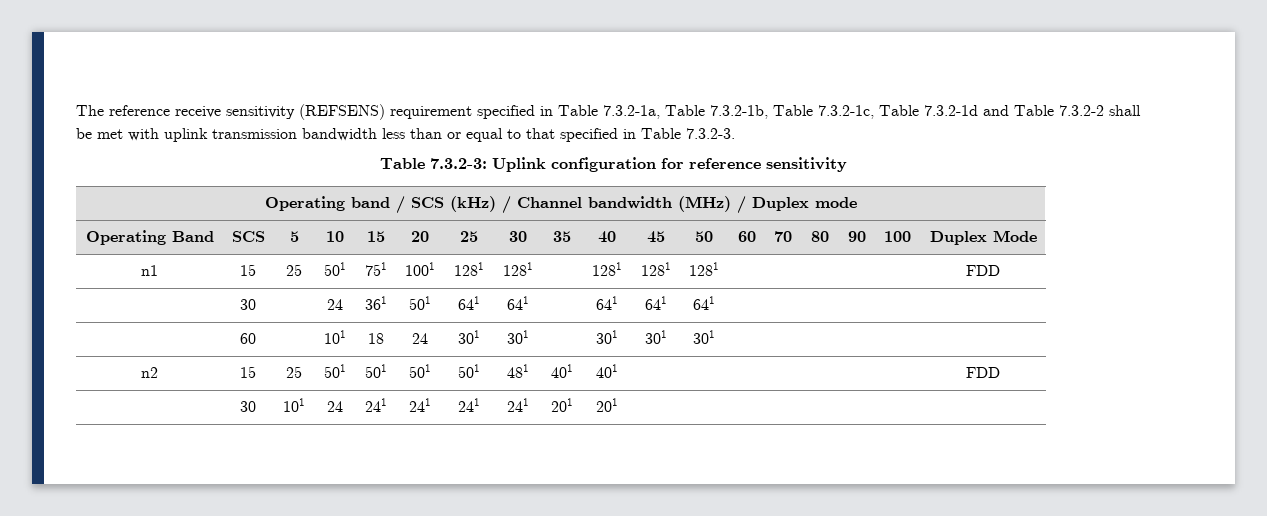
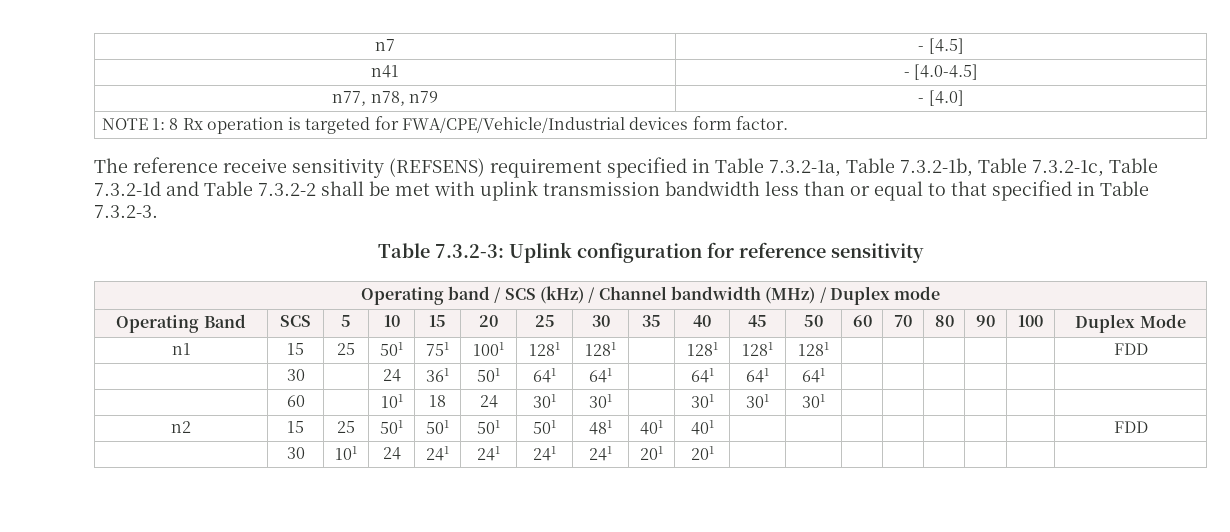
(76, 110) none -> [375,39,395,51] [918,38,964,54] [371,65,399,78] [903,64,979,80] [332,91,438,106] [918,90,964,106] [101,116,789,134] n7 | - [4.5] // n41 | - [4.0-4.5] // n77, n78, n79 | - [4.0] // NOTE 1: 8 Rx operation is targeted for FWA/CPE/Vehicle/Industrial devices form factor. //

